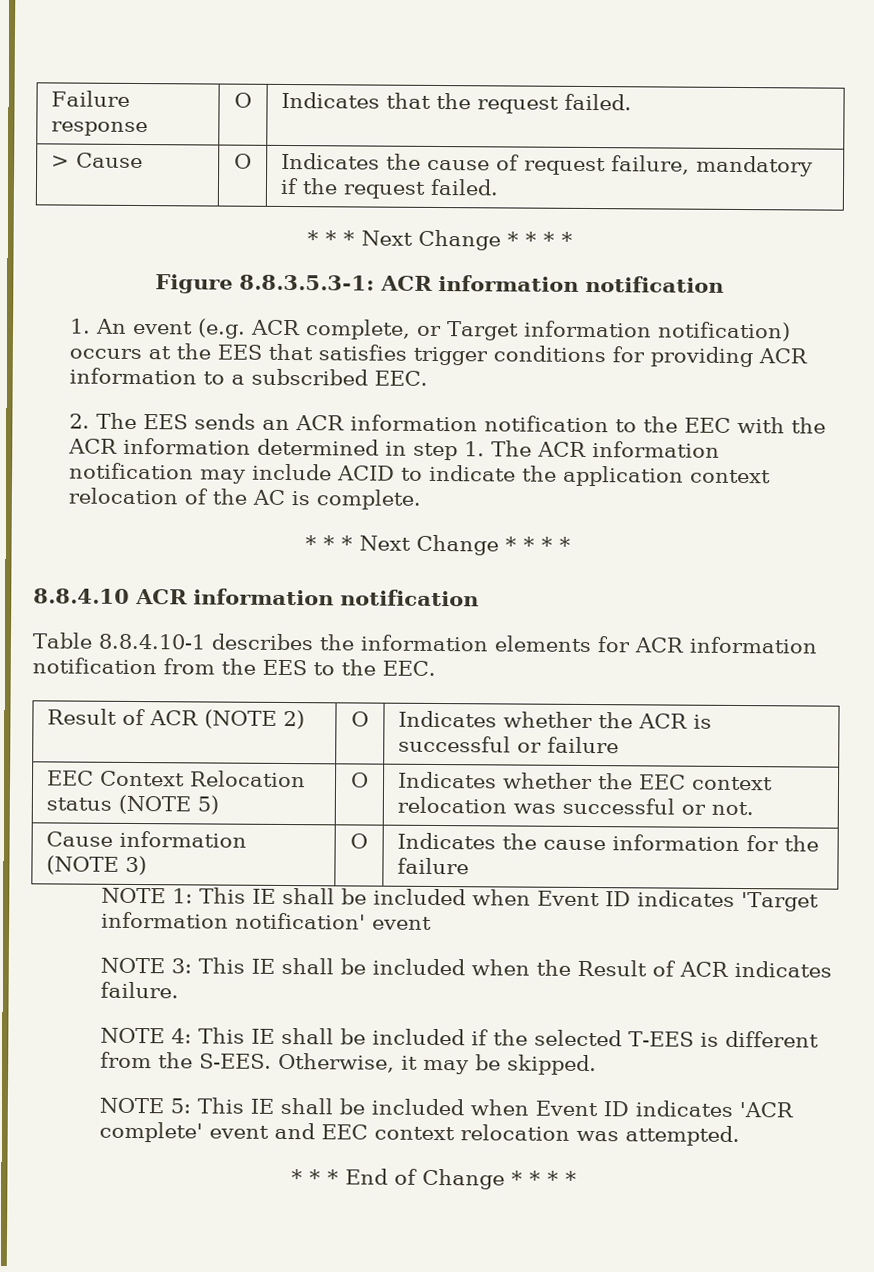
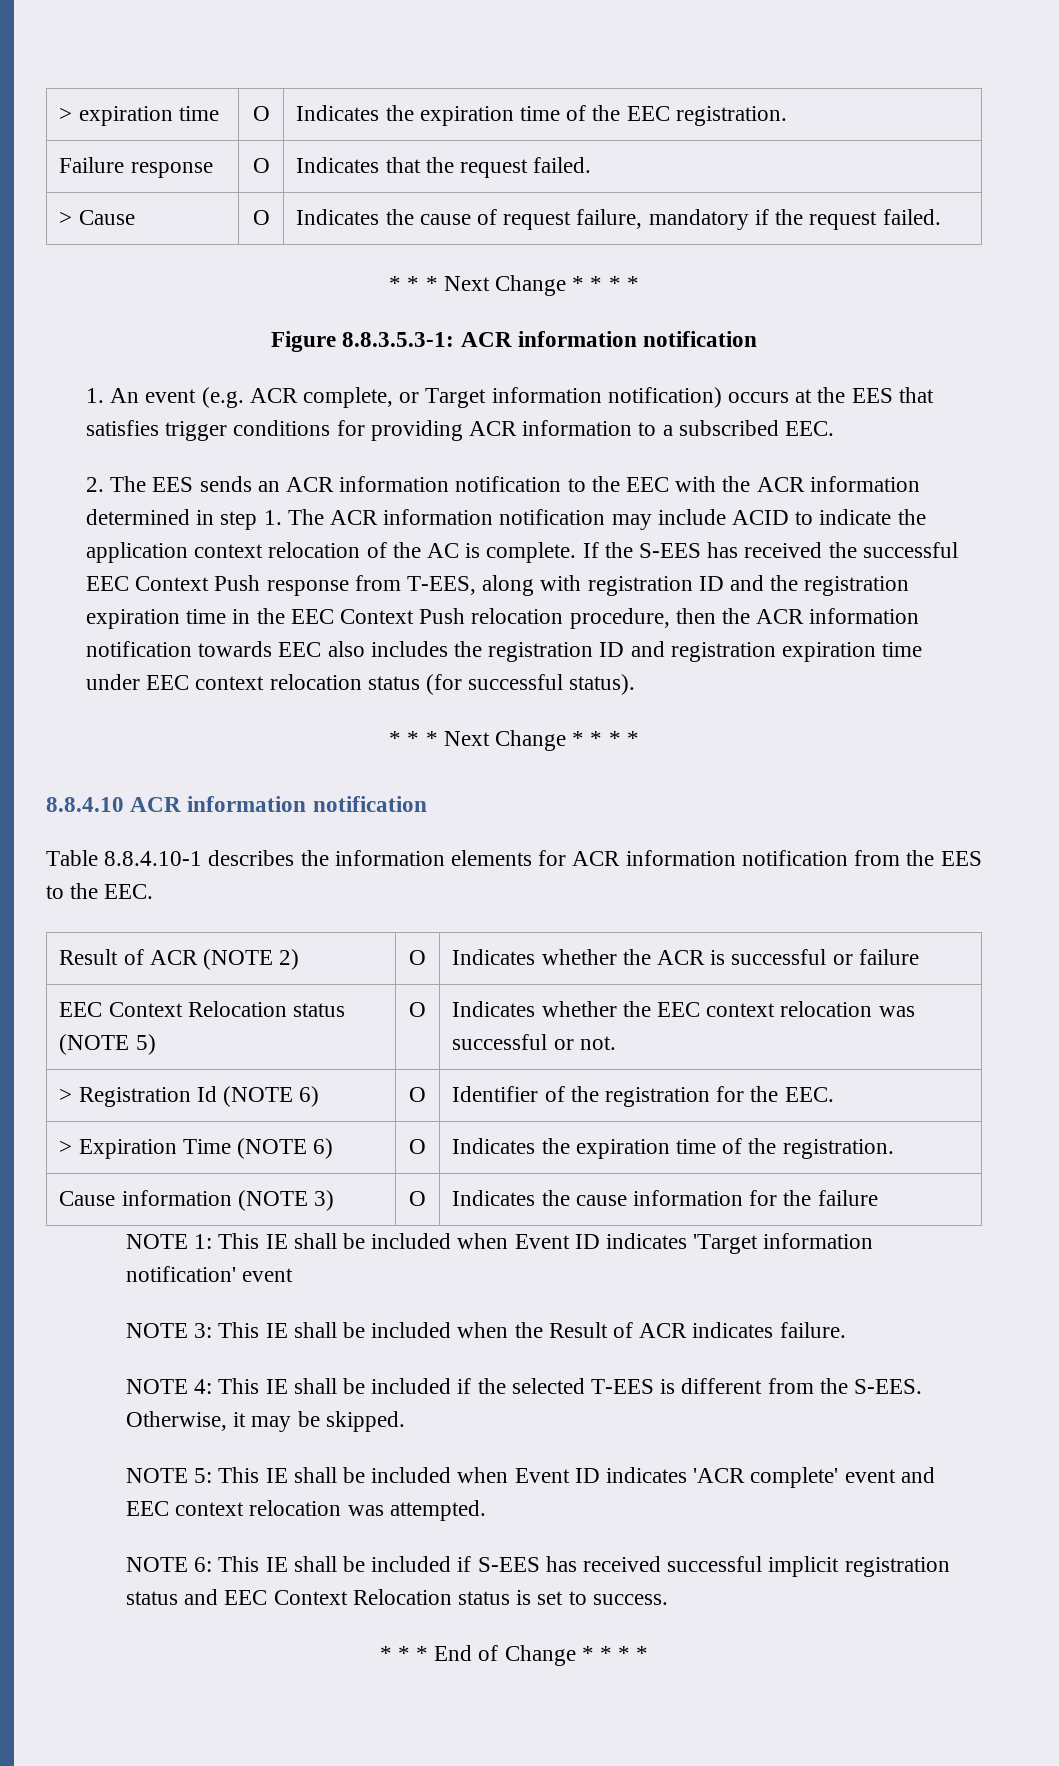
(51, 98) none -> [59,106,219,126] [252,106,270,121] [296,105,787,126] > expiration time | O | Indicates the expiration time of the EEC registration. //
(421, 499) none -> [582,542,958,558] [85,575,910,596] [85,608,920,629] [85,641,923,662] [85,674,636,695] If the S-EES has received the successful EEC Context Push response from T-EES, along with registration ID and the registration expiration time in the EEC Context Push relocation procedure, then the ACR information notification towards EEC also includes the registration ID and registration expiration time under EEC context relocation status (for successful status).
(755, 808) none -> [59,1086,320,1107] [409,1087,426,1102] [452,1086,834,1107] [59,1138,334,1159] [409,1139,426,1154] [452,1138,894,1159] // > Registration Id (NOTE 6) | O | Identifier of the registration for the EEC. // > Expiration Time (NOTE 6) | O | Indicates the expiration time of the registration.
(740, 1136) none -> [125,1556,950,1577] [125,1589,668,1605] // NOTE 6: This IE shall be included if S-EES has received successful implicit registration status and EEC Context Relocation status is set to success.

